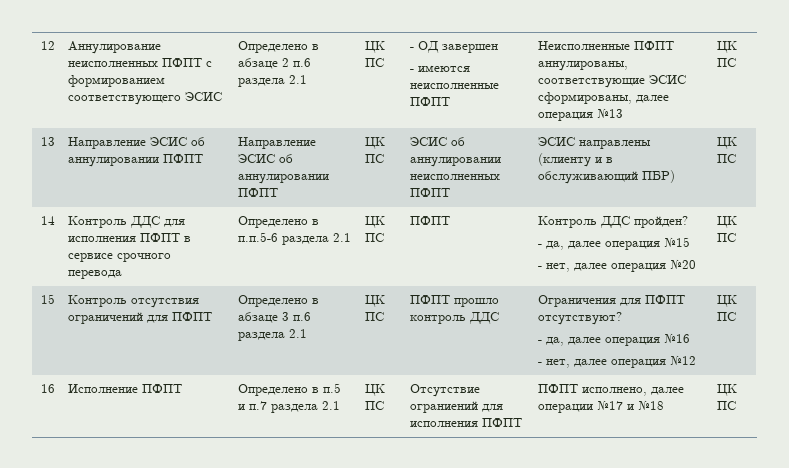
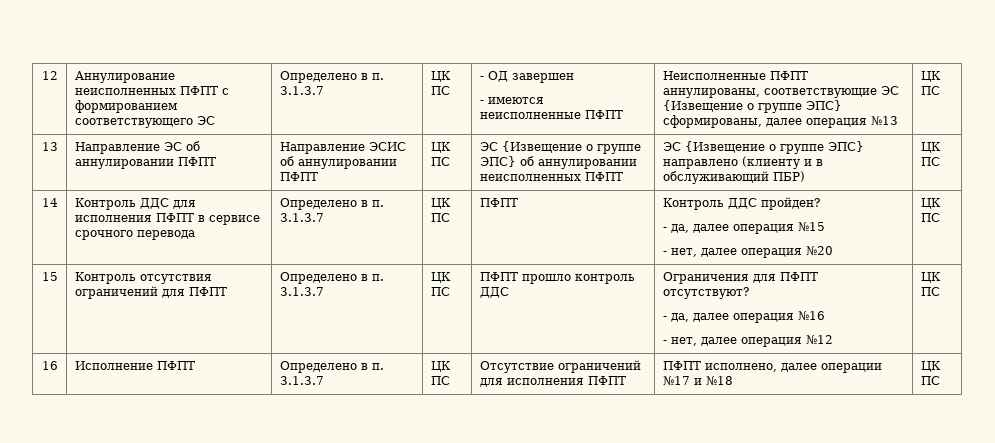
[185,92,223,102] [238,41,320,53] [238,58,312,69] [238,75,308,87] ЭСИС | Определено в абзаце 2 п.6 раздела 2.1 -> [196,116,215,125] [279,71,384,83] [279,86,324,95] ЭС | Определено в п. 3.1.3.7
[649,75,687,85] ЭСИС -> [880,86,899,95] [662,100,842,113] ЭС {Извещение о группе ЭПС}
[150,137,188,147] ЭСИС -> [163,142,182,151] ЭС
[410,137,448,147] ЭСИС -> [479,141,641,154] [479,156,516,167] ЭС {Извещение о группе ЭПС}
[538,137,652,149] ЭСИС направлены -> [662,141,864,154] [662,159,738,169] ЭС {Извещение о группе ЭПС} направлено
[238,232,352,245] п.п.5-6 раздела 2.1 -> [371,200,384,207] [279,213,324,222] п. 3.1.3.7
[238,312,312,323] [238,329,308,341] абзаце 3 п.6 раздела 2.1 -> [371,274,384,281] [279,287,324,296] п. 3.1.3.7
[323,383,342,393] [238,401,341,413] п.5 и п.7 раздела 2.1 -> [371,363,384,370] [279,376,324,385] п. 3.1.3.7
[410,401,479,413] ограниений -> [557,360,641,373] ограничений

